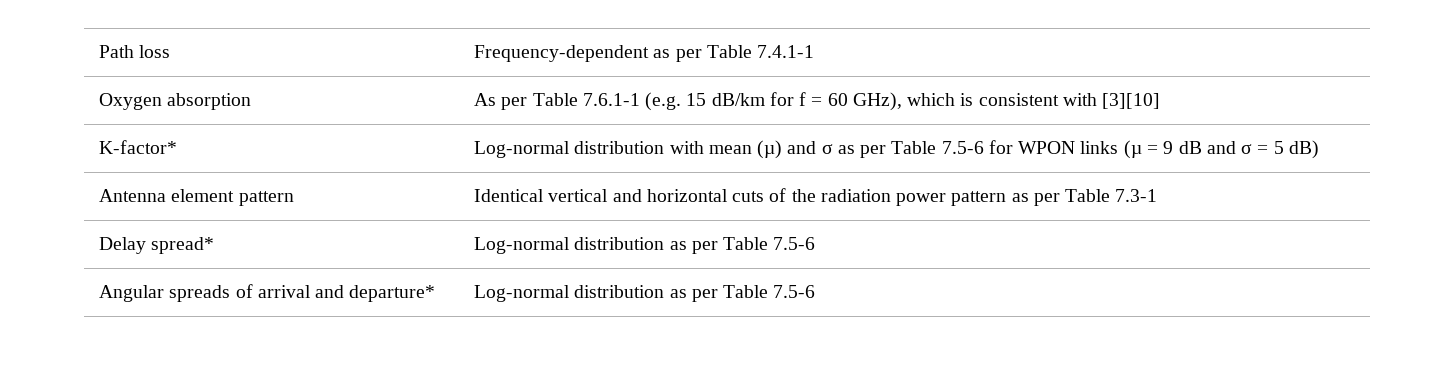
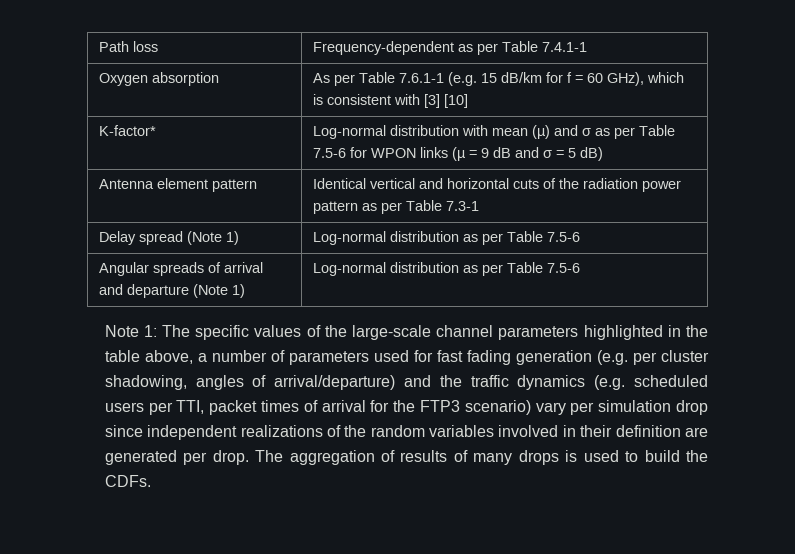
[1102,93,1161,109] [3][10] -> [423,94,468,108] [3] [10]
[151,237,215,254] spread* -> [138,231,239,245] spread (Note 1)
[349,285,436,302] [474,285,816,302] departure* | Log-normal distribution as per Table 7.5-6 -> [126,284,245,298] [312,262,580,276] [104,325,708,340] [104,350,709,365] [104,375,709,390] [104,400,708,415] [104,425,708,440] [104,450,708,465] [104,475,151,487] departure (Note 1) | Log-normal distribution as per Table 7.5-6 // Note 1: The specific values of the large-scale channel parameters highlighted in the table above, a number of parameters used for fast fading generation (e.g. per cluster shadowing, angles of arrival/departure) and the traffic dynamics (e.g. scheduled users per TTI, packet times of arrival for the FTP3 scenario) vary per simulation drop since independent realizations of the random variables involved in their definition are generated per drop. The aggregation of results of many drops is used to build the CDFs.

